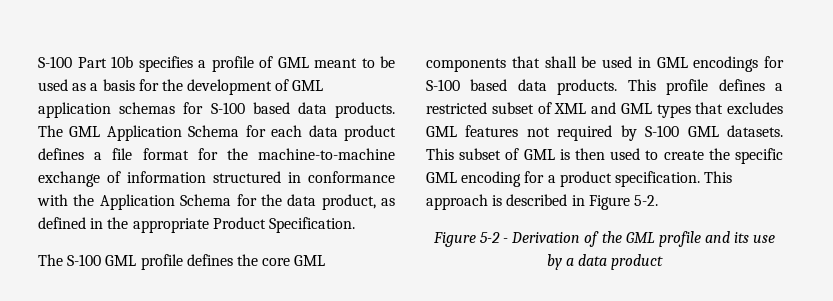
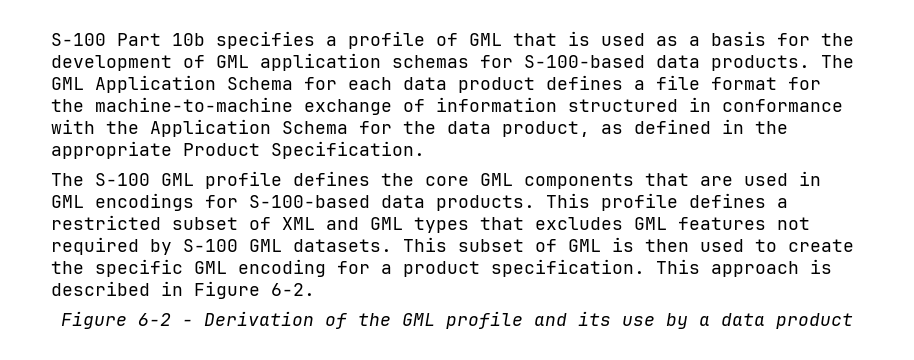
[314,56,395,68] meant to be -> [513,31,590,46] that is
[210,102,290,114] S-100 based -> [524,55,645,68] S-100-based
[544,56,597,68] shall be -> [700,176,733,186] are
[426,79,508,91] S-100 based -> [249,195,370,208] S-100-based
[633,195,658,206] [432,232,500,247] 5-2. // Figure 5-2 -> [271,283,315,296] [61,311,171,329] 6-2. // Figure 6-2

